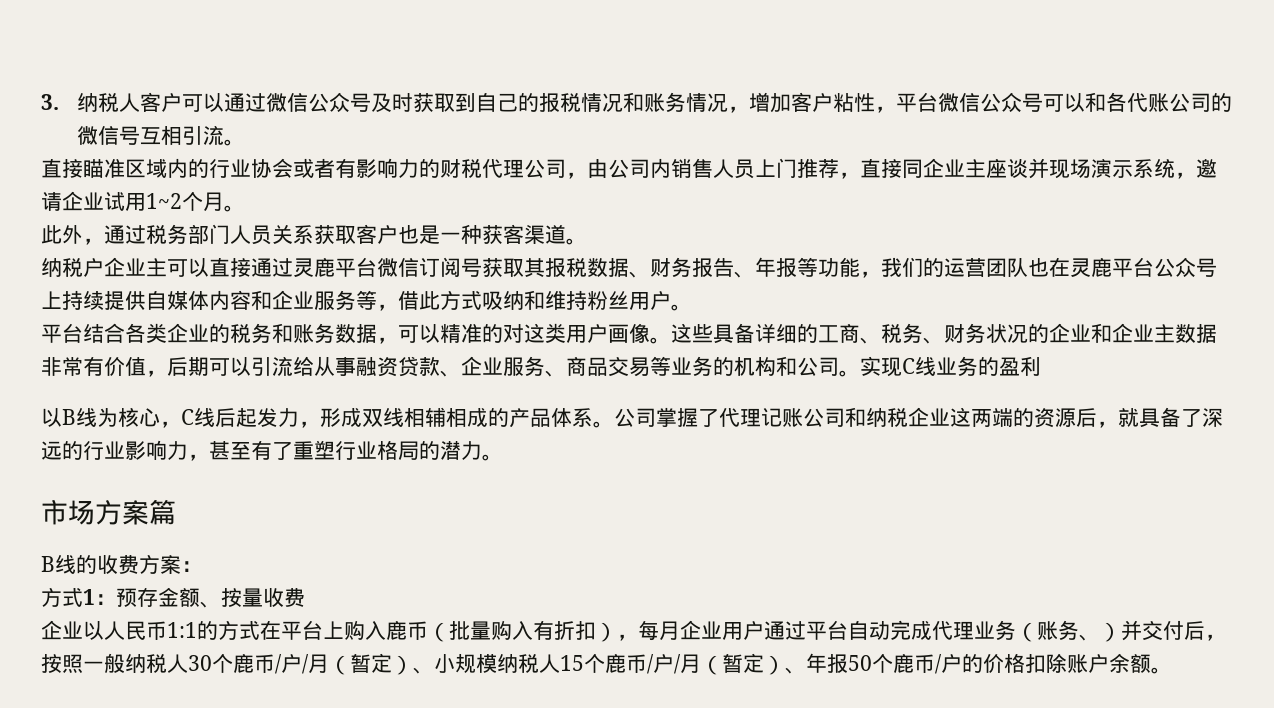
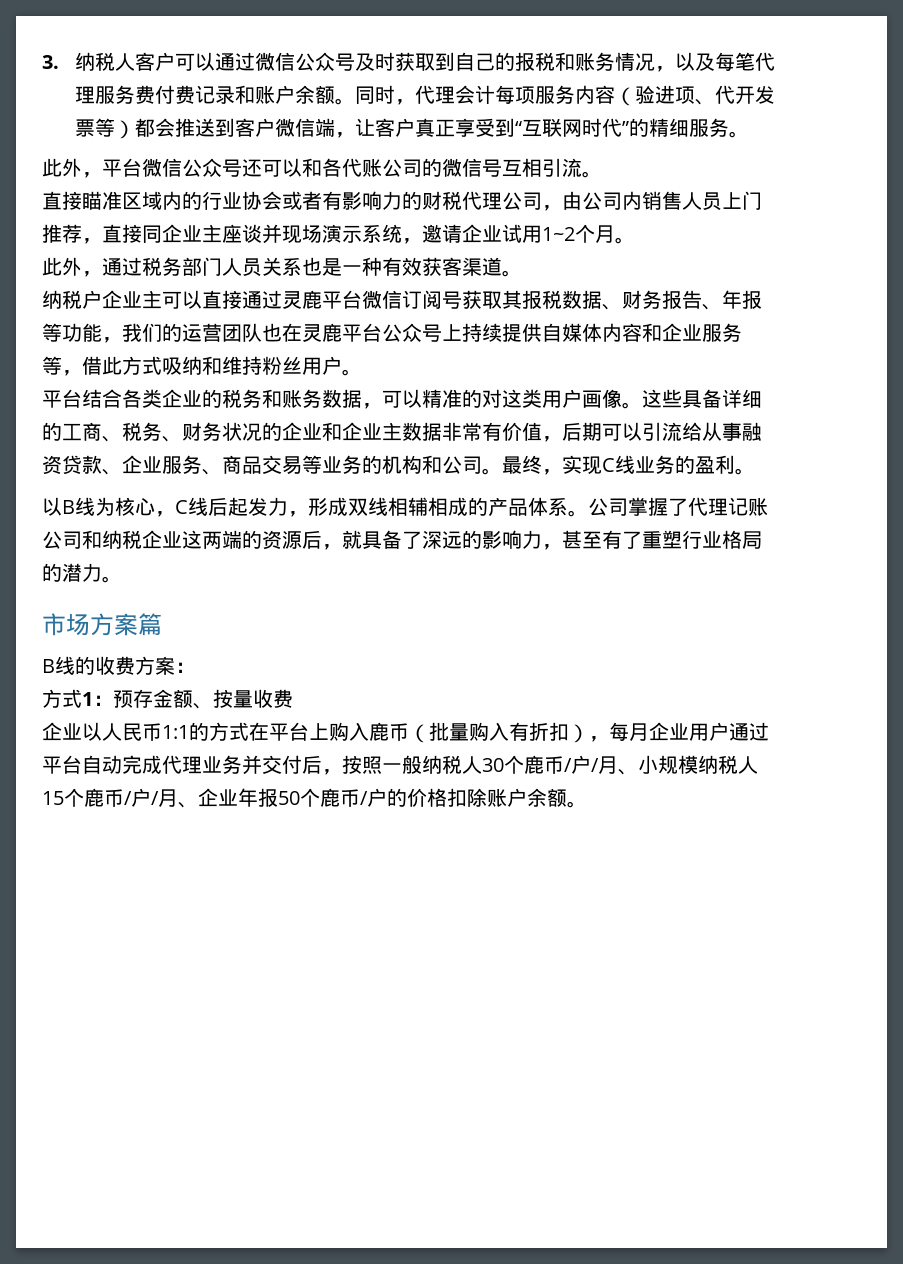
[581,93,624,112] 情况 -> (556, 61) none
[749,92,876,113] 增加客户粘性 -> [675,52,776,71] [75,85,776,106] [75,118,750,139] [42,158,82,177] 以及每笔代理服务费付费记录和账户余额。同时，代理会计每项服务内容（验进项、代开发票等）都会推送到客户微信端，让客户真正享受到“互联网时代”的精细服务。 // 此外
(1044, 102) none -> [242,159,262,177] 还
[314,224,398,245] 获取客户 -> (302, 266) none
(482, 234) none -> [382,257,422,276] 有效
(860, 373) none -> [502,455,562,475] 最终，
(1041, 366) none -> [735,468,755,475] 。
[83,441,125,460] 行业 -> (482, 539) none
[1016,620,1121,642] （账务、） -> (242, 764) none
[329,653,413,675] （暂定） -> (618, 765) none
[701,653,806,675] （暂定）、 -> [178,788,238,808] 、企业

